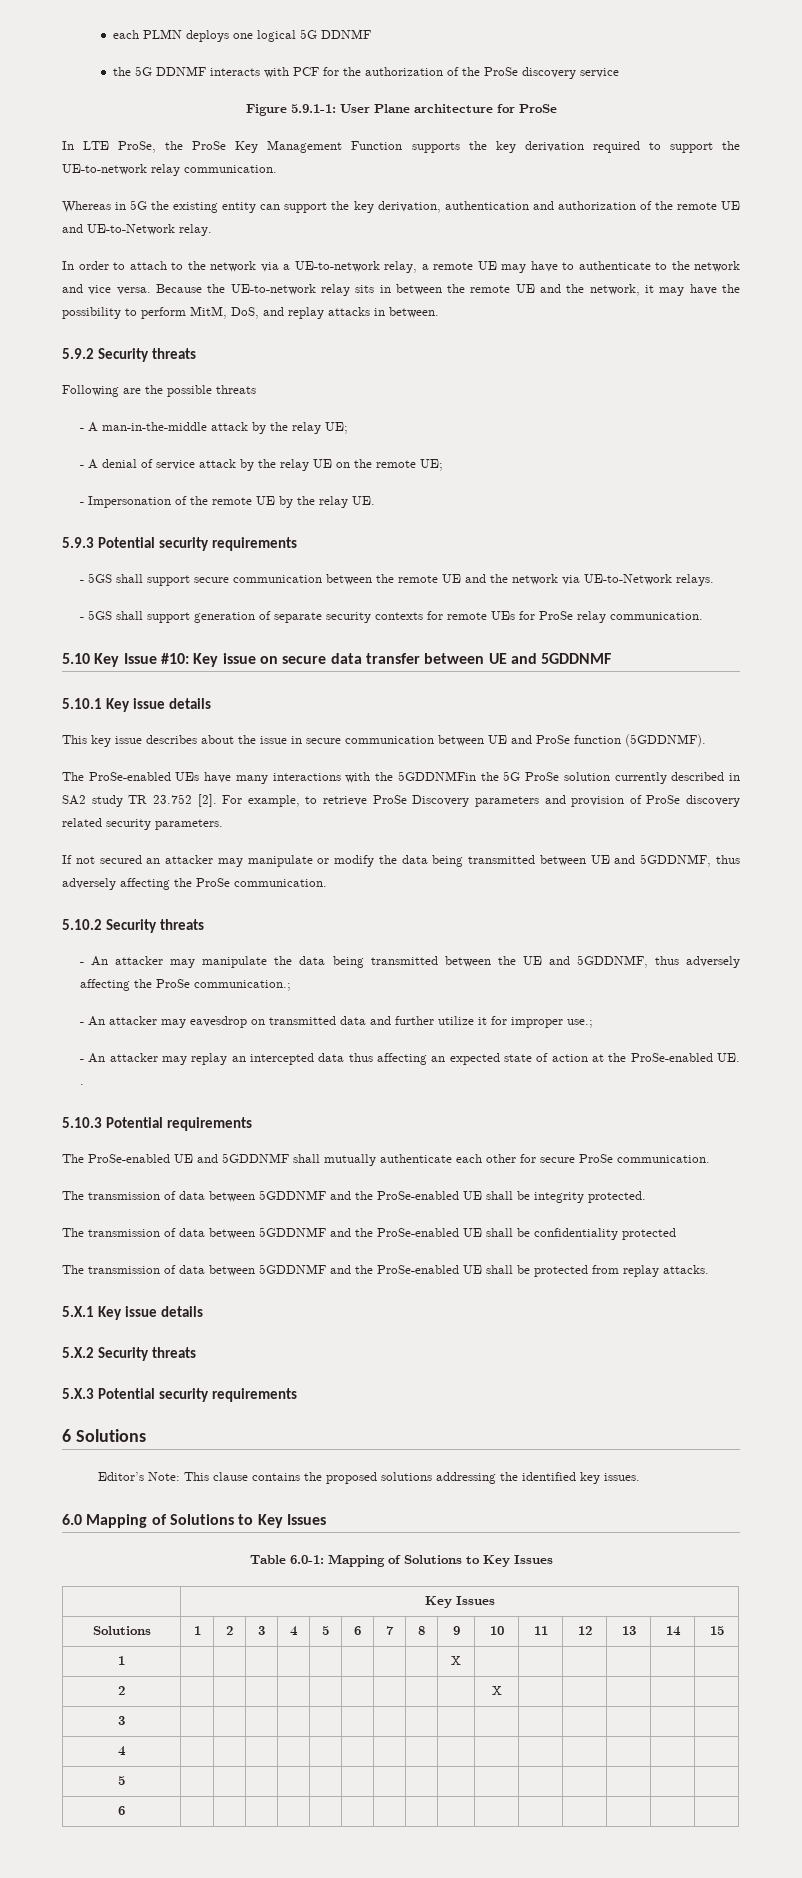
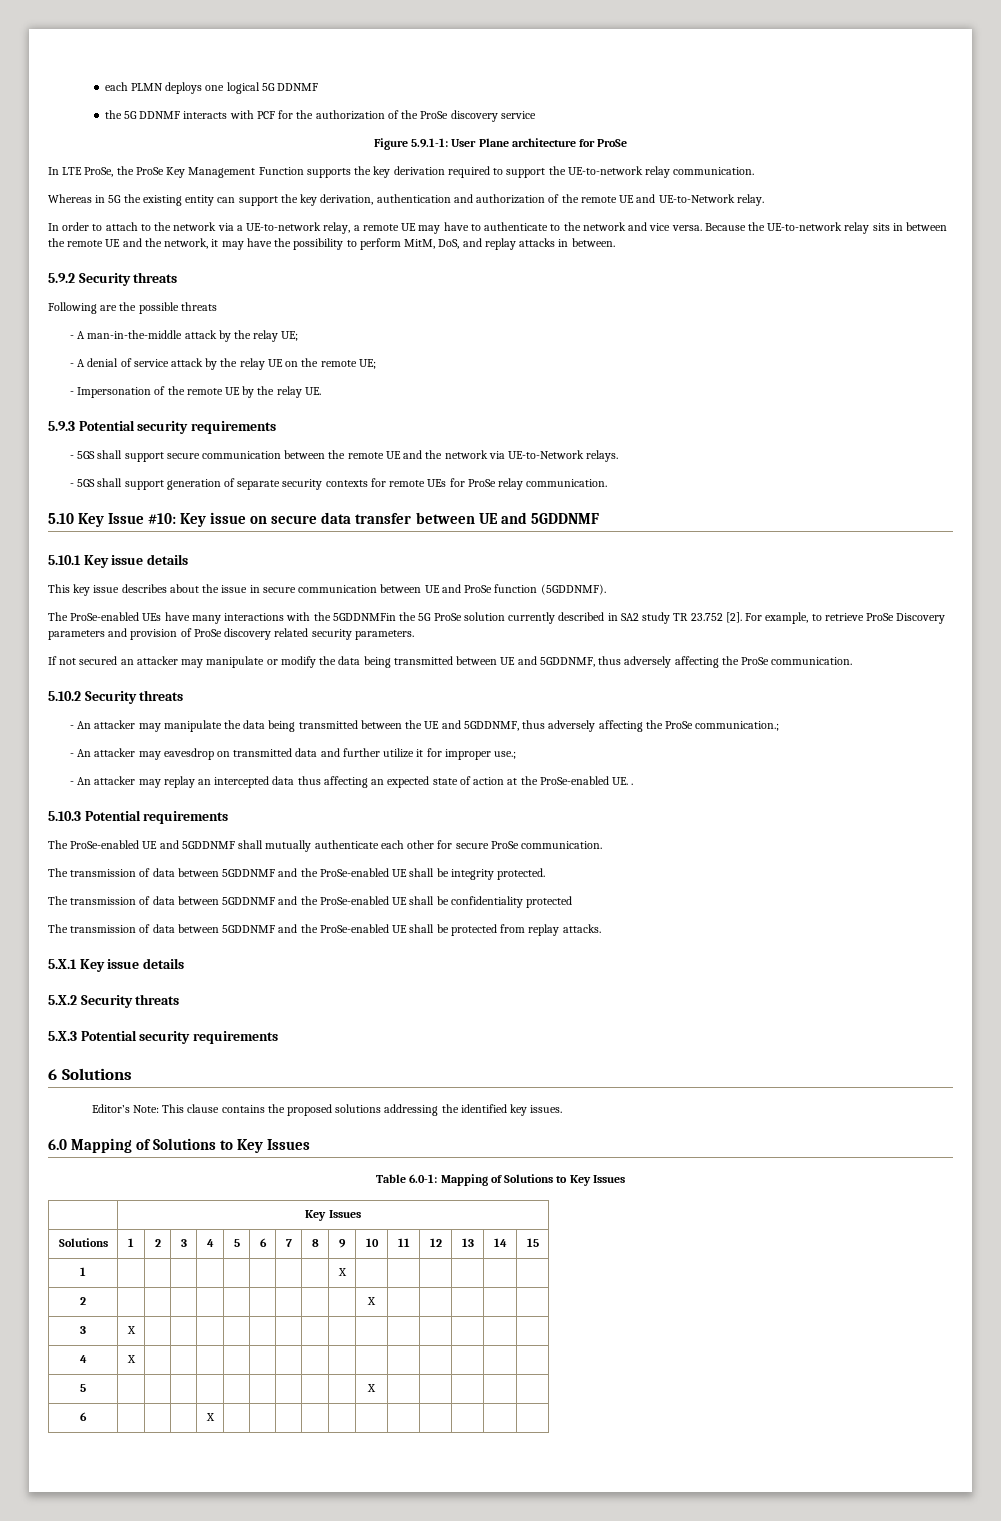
[118,1746,126,1756] | | | | | | | | | | | | | | // 4 | -> [126,1326,136,1334] [79,1355,87,1363] [126,1355,136,1363] X | | | | | | | | | | | | | | // 4 | X
(125, 1780) none -> [367,1384,376,1392] X
(125, 1810) none -> [205,1413,215,1421] X

